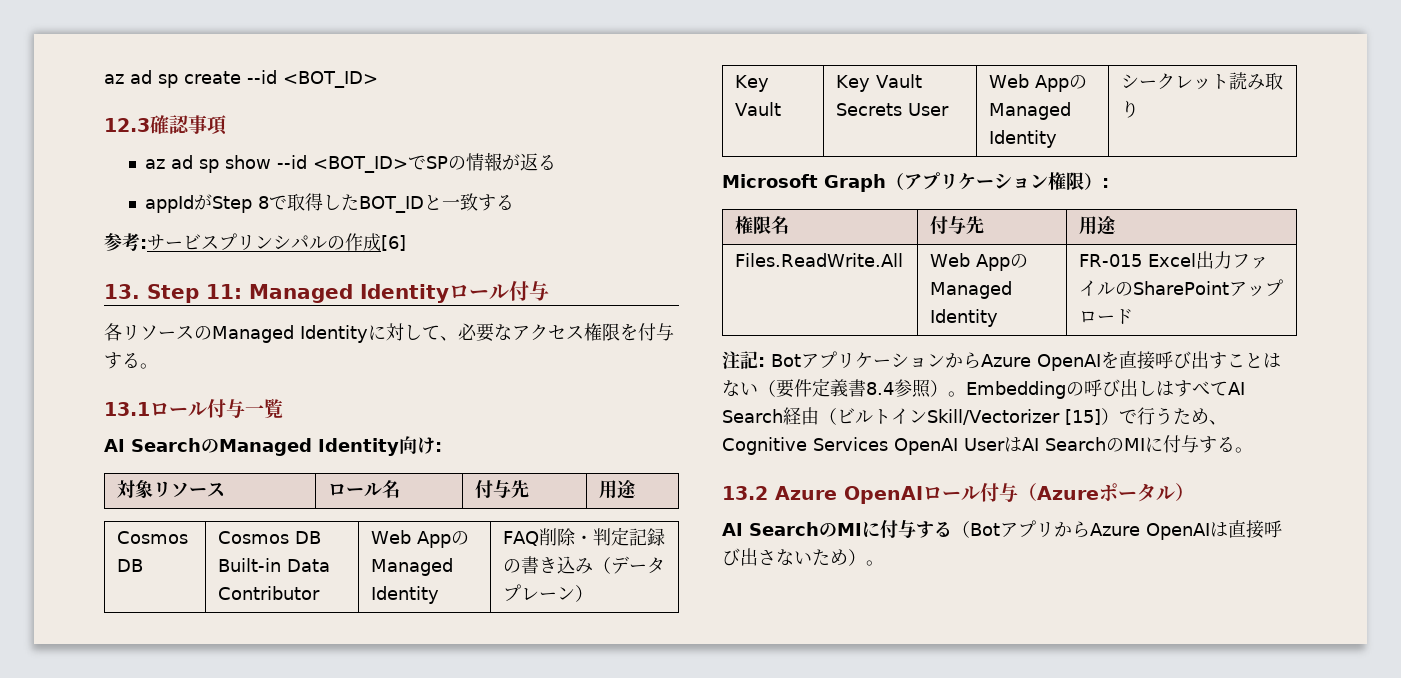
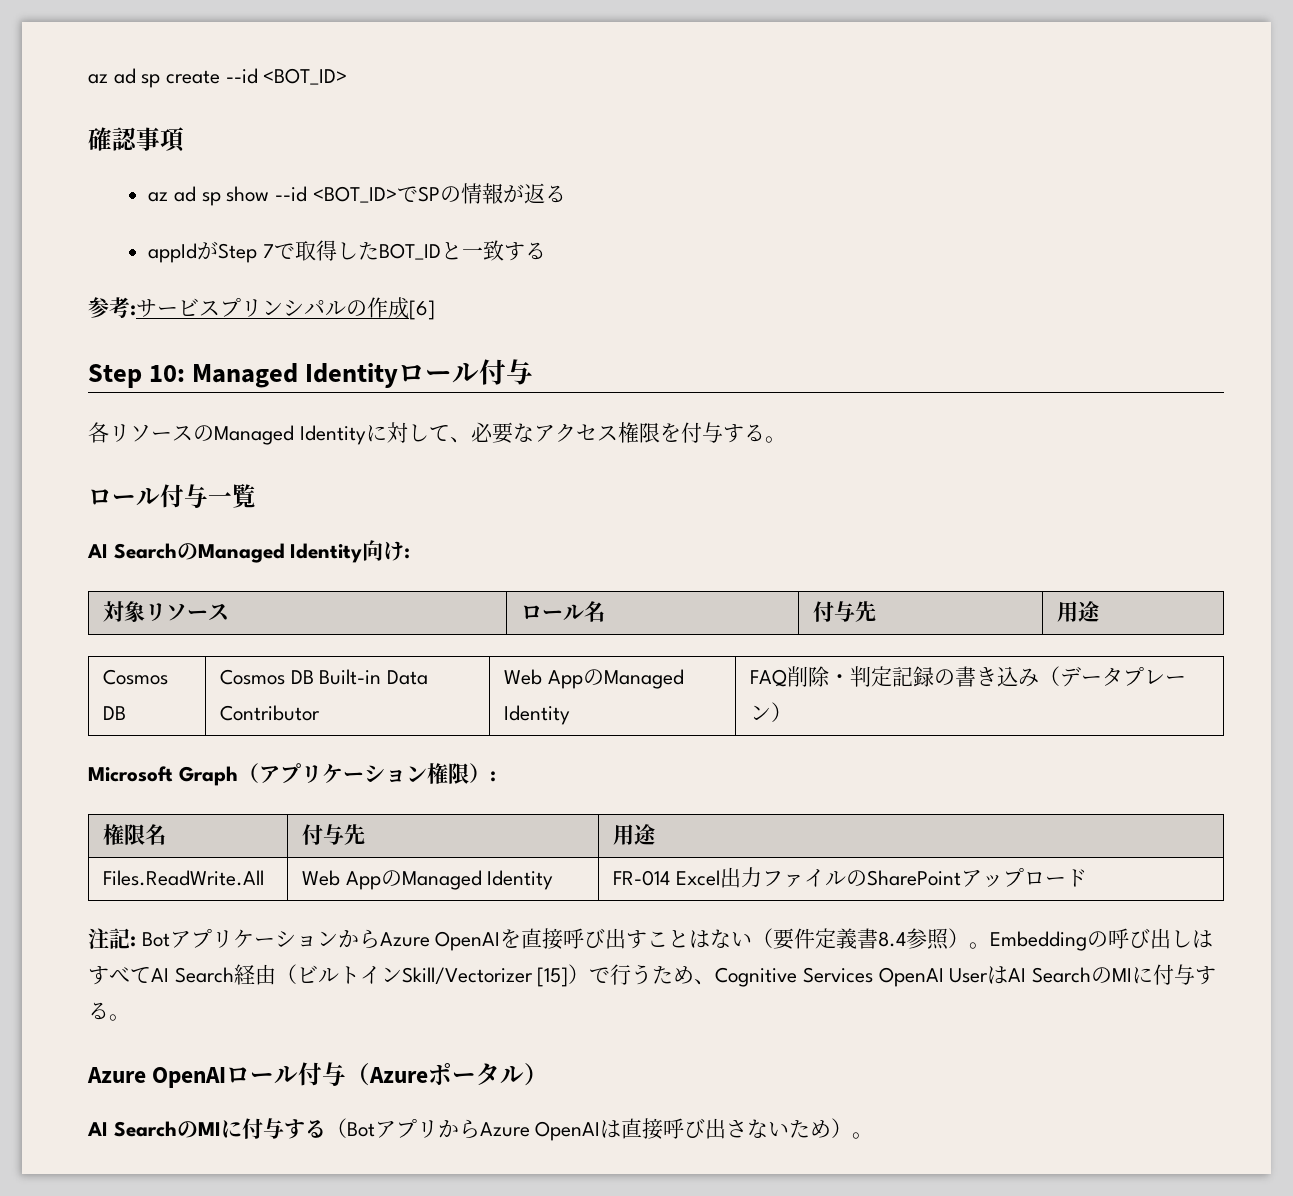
[104,118,150,132] 12.3 -> (348, 76) none
[258,196,270,209] 8 -> [262,244,274,258] 7
[104,284,242,303] 13. Step 11: -> [88,364,186,388] Step 10:
[104,402,150,416] 13.1 -> (786, 439) none
[735,75,770,92] [735,102,782,116] [836,74,923,92] [836,103,950,116] [989,74,1088,92] [989,102,1072,120] [989,130,1058,148] [1121,72,1284,90] [1121,100,1140,118] // Key Vault | Key Vault Secrets User | Web AppのManaged Identity | シークレット読み取り -> (793, 712) none
[1079,254,1143,267] FR-015 -> [613,870,671,886] FR-014
[722,486,768,500] 13.2 -> (130, 1017) none

